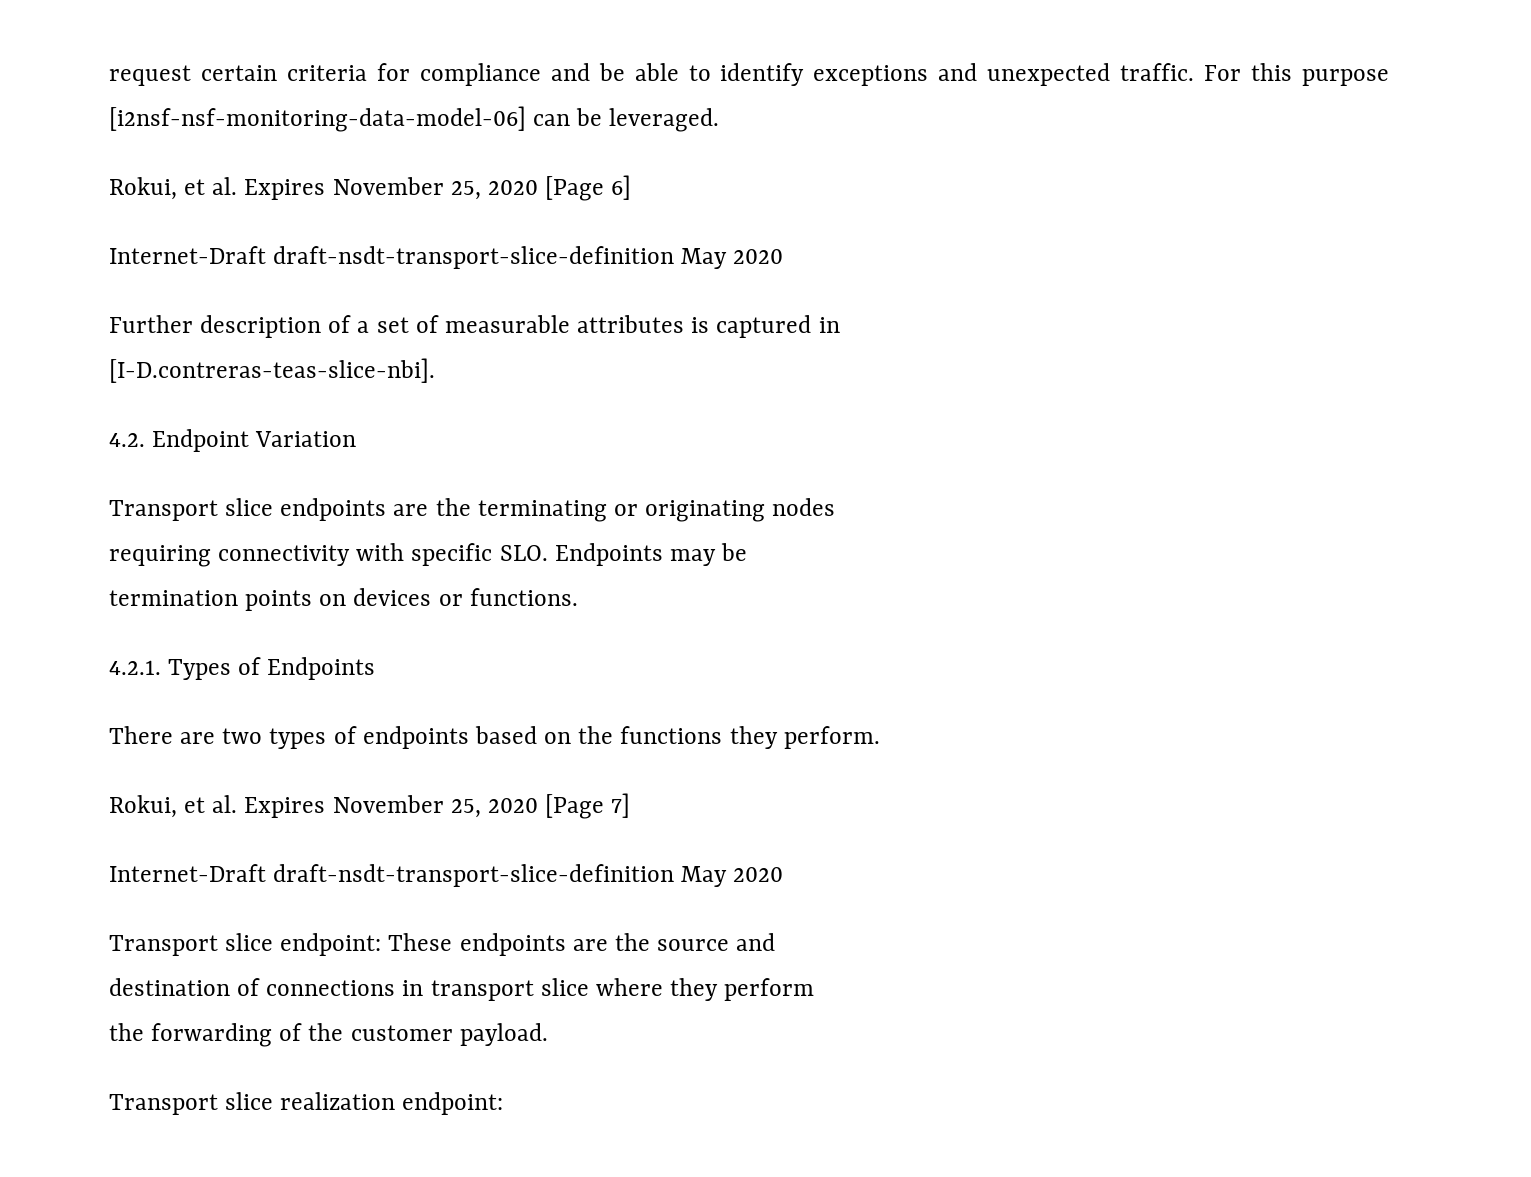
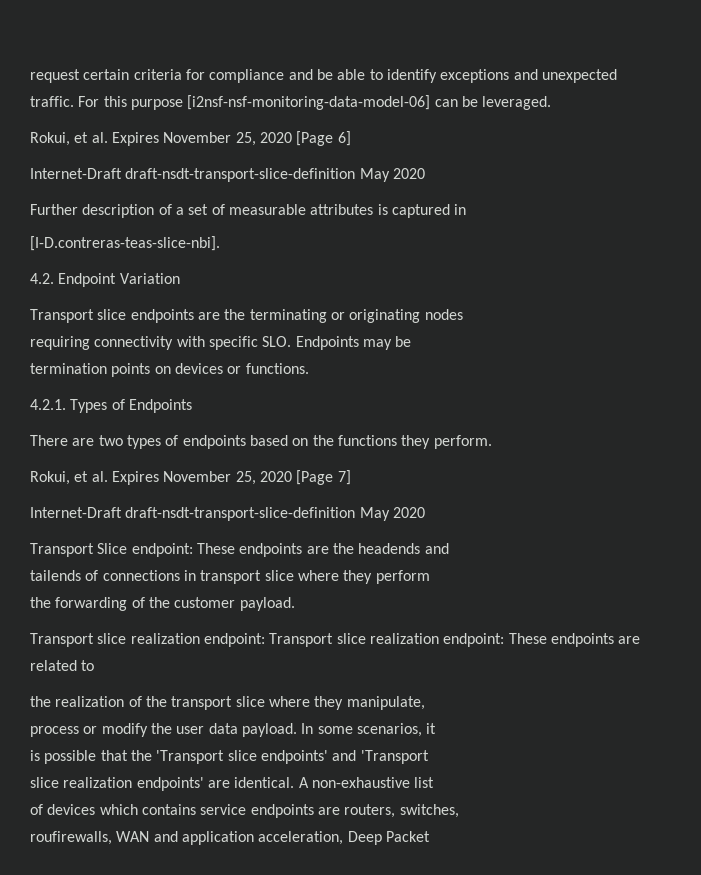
[225,933,274,951] slice -> [97,543,128,554] Slice
[657,939,730,951] source -> [358,543,421,554] headends
[109,978,230,996] destination -> [30,570,81,581] tailends
(504, 1103) none -> [269,633,641,647] [30,660,95,671] [30,696,425,710] [30,723,437,737] [30,750,429,764] [30,777,435,791] [30,804,459,818] [30,831,430,845] Transport slice realization endpoint: These endpoints are related to // the realization of the transport slice where they manipulate, // process or modify the user data payload. In some scenarios, it // is possible that the 'Transport slice endpoints' and 'Transport // slice realization endpoints' are identical. A non-exhaustive list // of devices which contains service endpoints are routers, switches, // roufirewalls, WAN and application acceleration, Deep Packet

